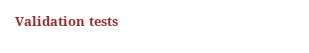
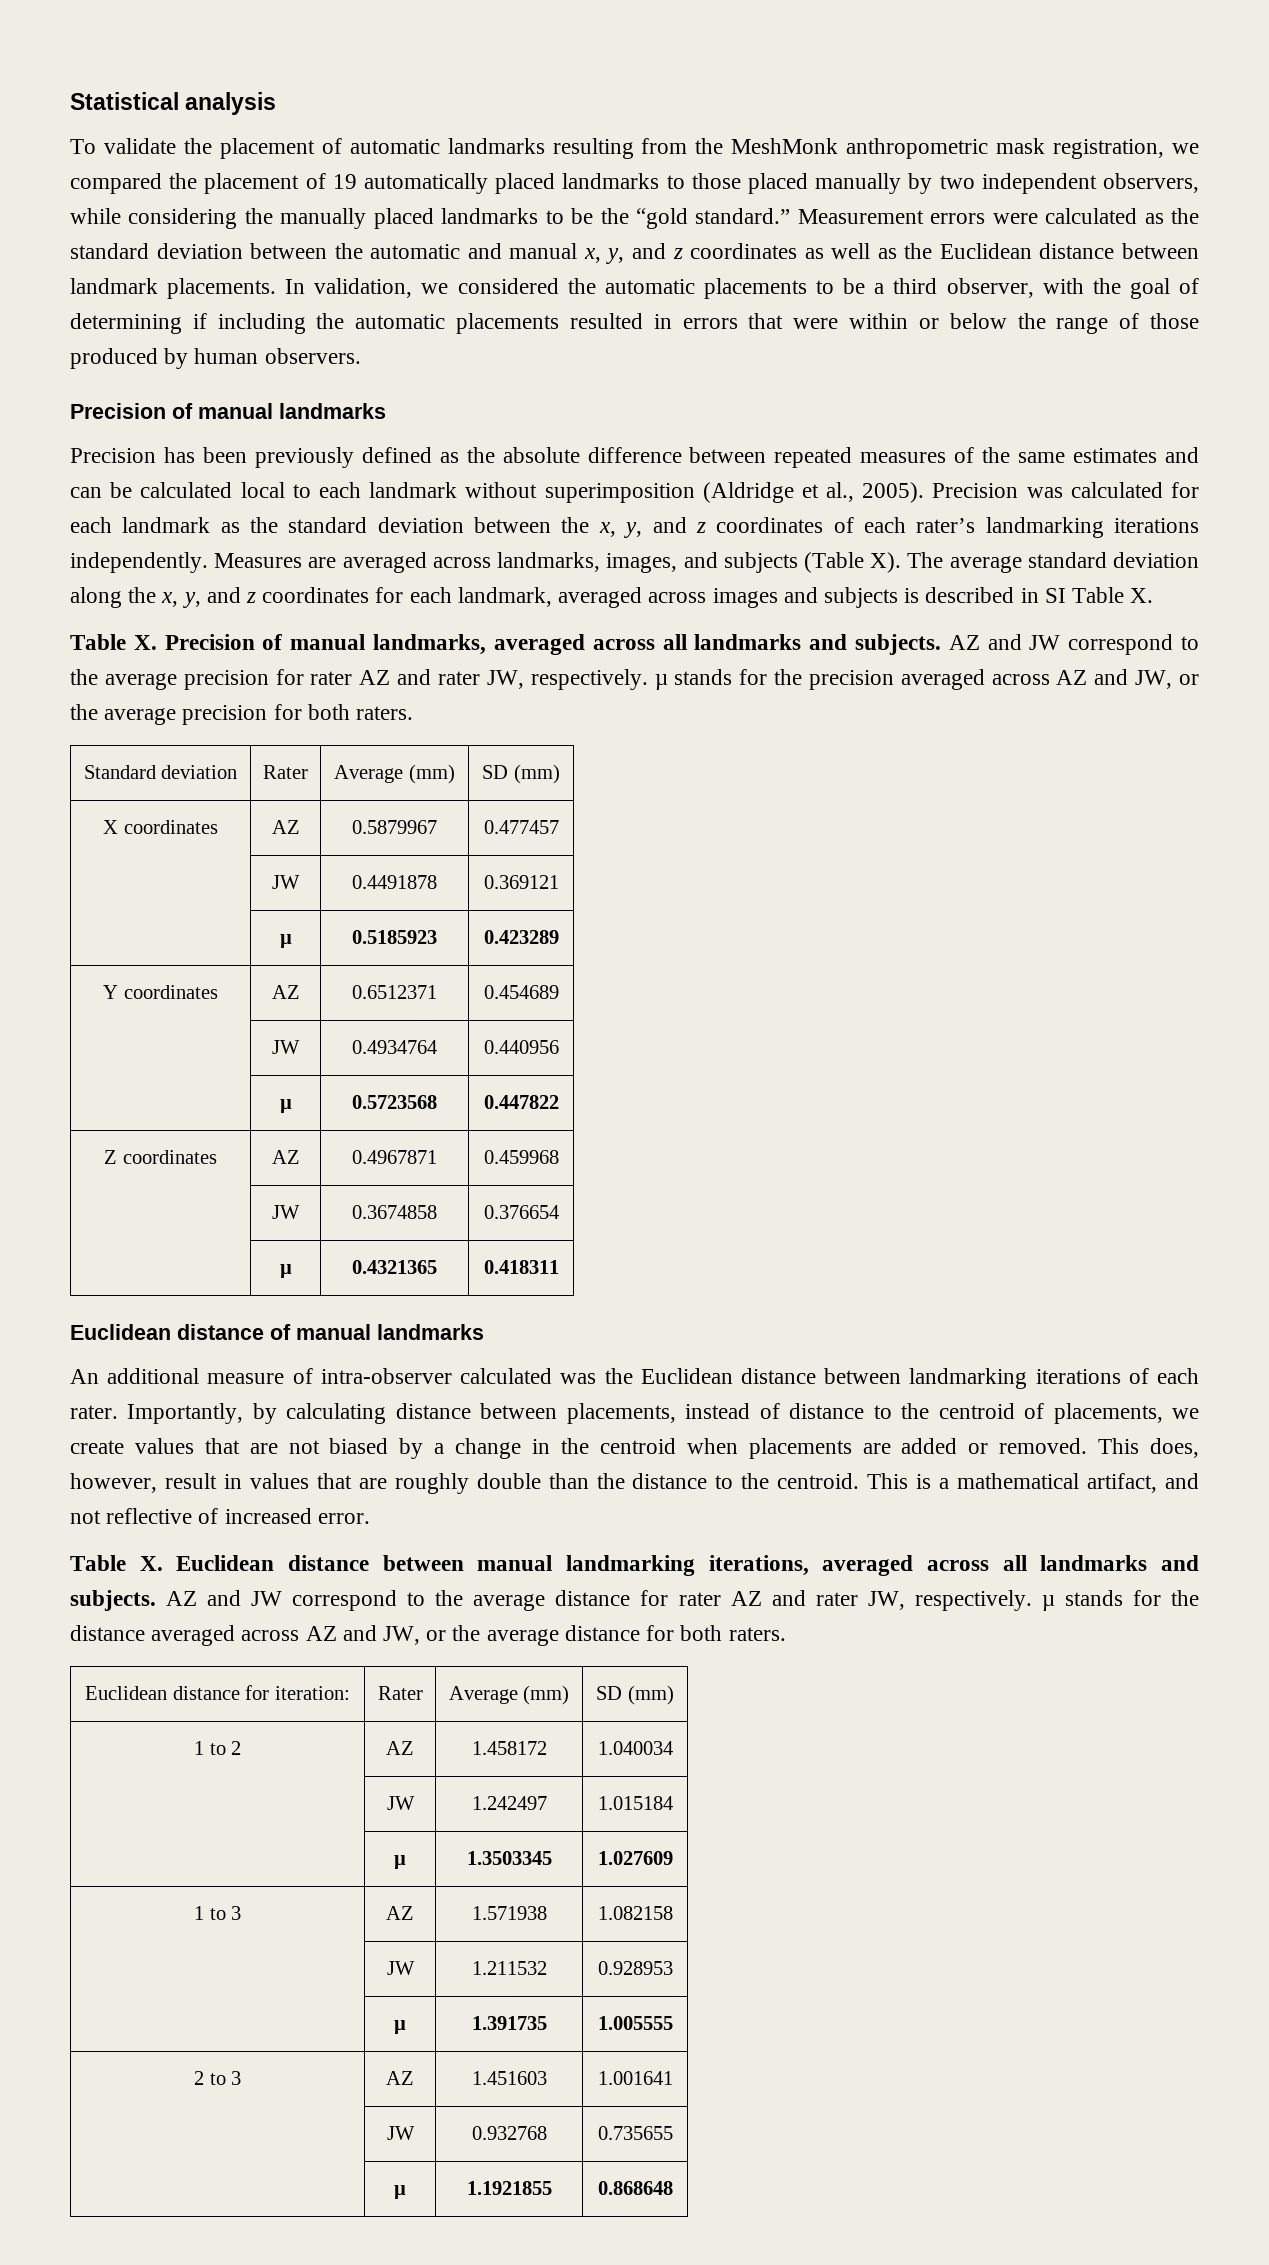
[15,16,118,26] Validation tests -> [70,92,277,115] [70,138,1199,159] [70,173,1200,194] [70,208,1199,229] [70,243,1199,264] [70,278,1199,299] [70,313,1199,334] [70,348,361,369] [70,403,386,419] [70,447,1199,468] [70,482,1199,503] [70,517,1200,538] [70,552,1199,573] [70,587,1154,608] [70,634,1199,655] [70,669,1199,690] [70,704,414,725] [83,765,238,779] [263,765,308,779] [334,764,455,784] [482,764,560,784] [103,820,218,834] [271,820,300,834] [352,820,437,834] [483,820,559,834] [272,875,300,889] [352,875,437,889] [483,875,559,889] [279,934,292,948] [352,930,437,944] [483,930,559,944] [103,985,218,999] [271,985,300,999] [352,985,437,999] [483,985,559,999] [272,1040,300,1054] [352,1040,437,1054] [483,1040,559,1054] [279,1099,292,1113] [352,1095,437,1109] [483,1095,559,1109] [104,1150,217,1164] [271,1150,300,1164] [352,1150,437,1164] [483,1150,559,1164] [272,1205,300,1219] [352,1205,437,1219] [483,1205,559,1219] [279,1264,292,1278] [352,1260,437,1274] [483,1260,559,1274] [70,1324,484,1340] [70,1368,1199,1389] [70,1403,1200,1424] [70,1438,1200,1459] [70,1473,1199,1494] [70,1508,370,1524] [70,1555,1199,1576] [70,1590,1199,1611] [70,1625,786,1646] [85,1685,350,1700] [377,1686,423,1700] [448,1685,570,1705] [596,1685,674,1705] [193,1741,242,1755] [386,1741,414,1755] [471,1741,547,1755] [597,1741,673,1755] [386,1796,415,1810] [471,1796,547,1810] [597,1796,673,1810] [394,1855,406,1869] [466,1851,552,1865] [597,1851,673,1865] [193,1906,242,1920] [386,1906,414,1920] [471,1906,547,1920] [597,1906,673,1920] [386,1961,415,1975] [471,1961,547,1975] [597,1961,673,1975] [394,2020,406,2034] [471,2016,547,2030] [597,2016,673,2030] [193,2071,242,2085] [386,2071,414,2085] [471,2071,547,2085] [597,2071,673,2085] [386,2126,415,2140] [471,2126,547,2140] [597,2126,673,2140] [394,2185,406,2199] [466,2181,552,2195] [597,2181,673,2195] Statistical analysis // To validate the placement of automatic landmarks resulting from the MeshMonk anthropometric mask registration, we compared the placement of 19 automatically placed landmarks to those placed manually by two independent observers, while considering the manually placed landmarks to be the “gold standard.” Measurement errors were calculated as the standard deviation between the automatic and manual x, y, and z coordinates as well as the Euclidean distance between landmark placements. In validation, we considered the automatic placements to be a third observer, with the goal of determining if including the automatic placements resulted in errors that were within or below the range of those produced by human observers. // Precision of manual landmarks // Precision has been previously defined as the absolute difference between repeated measures of the same estimates and can be calculated local to each landmark without superimposition (Aldridge et al., 2005). Precision was calculated for each landmark as the standard deviation between the x, y, and z coordinates of each rater’s landmarking iterations independently. Measures are averaged across landmarks, images, and subjects (Table X). The average standard deviation along the x, y, and z coordinates for each landmark, averaged across images and subjects is described in SI Table X. // Table X. Precision of manual landmarks, averaged across all landmarks and subjects. AZ and JW correspond to the average precision for rater AZ and rater JW, respectively. µ stands for the precision averaged across AZ and JW, or the average precision for both raters. // Standard deviation | Rater | Average (mm) | SD (mm) // X coordinates | AZ | 0.5879967 | 0.477457 // | JW | 0.4491878 | 0.369121 // | µ | 0.5185923 | 0.423289 // Y coordinates | AZ | 0.6512371 | 0.454689 // | JW | 0.4934764 | 0.440956 // | µ | 0.5723568 | 0.447822 // Z coordinates | AZ | 0.4967871 | 0.459968 // | JW | 0.3674858 | 0.376654 // | µ | 0.4321365 | 0.418311 // Euclidean distance of manual landmarks // An additional measure of intra-observer calculated was the Euclidean distance between landmarking iterations of each rater. Importantly, by calculating distance between placements, instead of distance to the centroid of placements, we create values that are not biased by a change in the centroid when placements are added or removed. This does, however, result in values that are roughly double than the distance to the centroid. This is a mathematical artifact, and not reflective of increased error. // Table X. Euclidean distance between manual landmarking iterations, averaged across all landmarks and subjects. AZ and JW correspond to the average distance for rater AZ and rater JW, respectively. µ stands for the distance averaged across AZ and JW, or the average distance for both raters. // Euclidean distance for iteration: | Rater | Average (mm) | SD (mm) // 1 to 2 | AZ | 1.458172 | 1.040034 // | JW | 1.242497 | 1.015184 // | µ | 1.3503345 | 1.027609 // 1 to 3 | AZ | 1.571938 | 1.082158 // | JW | 1.211532 | 0.928953 // | µ | 1.391735 | 1.005555 // 2 to 3 | AZ | 1.451603 | 1.001641 // | JW | 0.932768 | 0.735655 // | µ | 1.1921855 | 0.868648

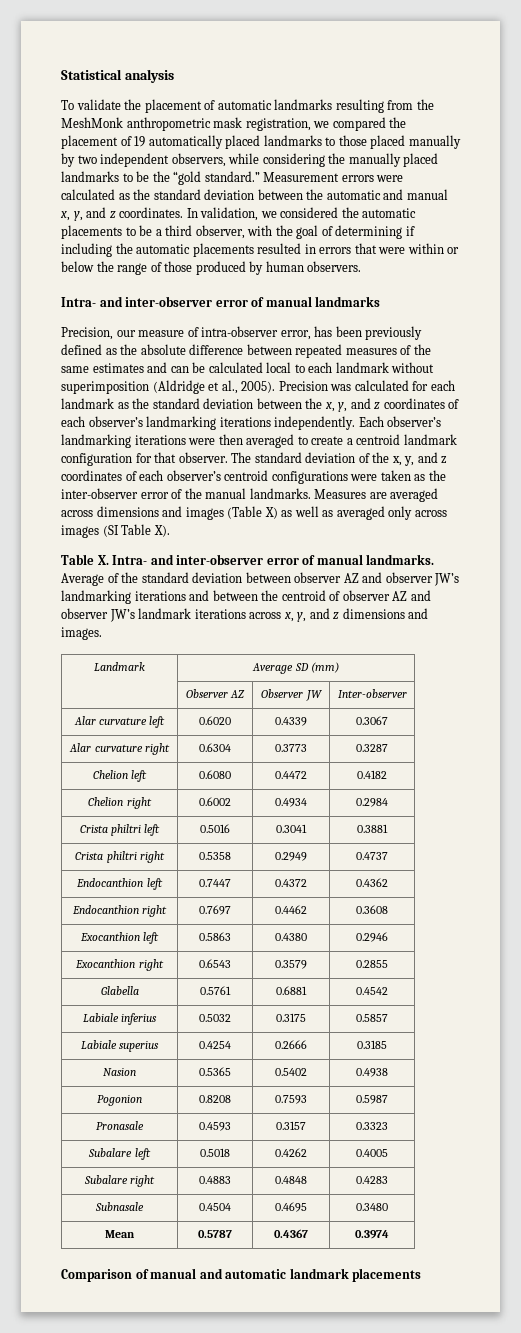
[690,243,1199,259] [70,278,277,299] coordinates as well as the Euclidean distance between landmark placements. -> [119,207,184,218] coordinates.
[70,403,386,419] [70,448,156,463] Precision of manual landmarks // Precision -> [61,296,381,307] [61,326,311,340] Intra- and inter-observer error of manual landmarks // Precision, our measure of intra-observer error,
[916,518,976,533] rater’s -> [88,416,143,427] observer’s
[214,552,1199,573] [70,587,1154,608] [70,634,1199,655] [70,669,1199,690] [70,704,414,725] [83,765,238,779] [263,765,308,779] [334,764,455,784] [482,764,560,784] [103,820,218,834] [271,820,300,834] [352,820,437,834] [483,820,559,834] [272,875,300,889] [352,875,437,889] [483,875,559,889] [279,934,292,948] [352,930,437,944] [483,930,559,944] [103,985,218,999] [271,985,300,999] [352,985,437,999] [483,985,559,999] [272,1040,300,1054] [352,1040,437,1054] [483,1040,559,1054] [279,1099,292,1113] [352,1095,437,1109] [483,1095,559,1109] [104,1150,217,1164] [271,1150,300,1164] [352,1150,437,1164] [483,1150,559,1164] [272,1205,300,1219] [352,1205,437,1219] [483,1205,559,1219] [279,1264,292,1278] [352,1260,437,1274] [483,1260,559,1274] [70,1324,484,1340] [70,1368,1199,1389] [70,1403,1200,1424] [70,1438,1200,1459] [70,1473,1199,1494] [70,1508,370,1524] [70,1555,1199,1576] [70,1590,1199,1611] [70,1625,786,1646] [85,1685,350,1700] [377,1686,423,1700] [448,1685,570,1705] [596,1685,674,1705] [193,1741,242,1755] [386,1741,414,1755] [471,1741,547,1755] [597,1741,673,1755] [386,1796,415,1810] [471,1796,547,1810] [597,1796,673,1810] [394,1855,406,1869] [466,1851,552,1865] [597,1851,673,1865] [193,1906,242,1920] [386,1906,414,1920] [471,1906,547,1920] [597,1906,673,1920] [386,1961,415,1975] [471,1961,547,1975] [597,1961,673,1975] [394,2020,406,2034] [471,2016,547,2030] [597,2016,673,2030] [193,2071,242,2085] [386,2071,414,2085] [471,2071,547,2085] [597,2071,673,2085] [386,2126,415,2140] [471,2126,547,2140] [597,2126,673,2140] [394,2185,406,2199] [466,2181,552,2195] [597,2181,673,2195] Measures are averaged across landmarks, images, and subjects (Table X). The average standard deviation along the x, y, and z coordinates for each landmark, averaged across images and subjects is described in SI Table X. // Table X. Precision of manual landmarks, averaged across all landmarks and subjects. AZ and JW correspond to the average precision for rater AZ and rater JW, respectively. µ stands for the precision averaged across AZ and JW, or the average precision for both raters. // Standard deviation | Rater | Average (mm) | SD (mm) // X coordinates | AZ | 0.5879967 | 0.477457 // | JW | 0.4491878 | 0.369121 // | µ | 0.5185923 | 0.423289 // Y coordinates | AZ | 0.6512371 | 0.454689 // | JW | 0.4934764 | 0.440956 // | µ | 0.5723568 | 0.447822 // Z coordinates | AZ | 0.4967871 | 0.459968 // | JW | 0.3674858 | 0.376654 // | µ | 0.4321365 | 0.418311 // Euclidean distance of manual landmarks // An additional measure of intra-observer calculated was the Euclidean distance between landmarking iterations of each rater. Importantly, by calculating distance between placements, instead of distance to the centroid of placements, we create values that are not biased by a change in the centroid when placements are added or removed. This does, however, result in values that are roughly double than the distance to the centroid. This is a mathematical artifact, and not reflective of increased error. // Table X. Euclidean distance between manual landmarking iterations, averaged across all landmarks and subjects. AZ and JW correspond to the average distance for rater AZ and rater JW, respectively. µ stands for the distance averaged across AZ and JW, or the average distance for both raters. // Euclidean distance for iteration: | Rater | Average (mm) | SD (mm) // 1 to 2 | AZ | 1.458172 | 1.040034 // | JW | 1.242497 | 1.015184 // | µ | 1.3503345 | 1.027609 // 1 to 3 | AZ | 1.571938 | 1.082158 // | JW | 1.211532 | 0.928953 // | µ | 1.391735 | 1.005555 // 2 to 3 | AZ | 1.451603 | 1.001641 // | JW | 0.932768 | 0.735655 // | µ | 1.1921855 | 0.868648 -> [358,416,442,427] [61,434,457,448] [61,452,448,466] [61,470,446,484] [61,488,439,502] [61,506,447,520] [61,524,170,538] [61,554,435,565] [61,572,460,586] [61,590,431,604] [61,608,429,622] [61,627,102,640] [94,662,145,671] [252,662,339,674] [185,689,246,698] [261,689,323,701] [337,689,407,698] [73,716,166,728] [199,716,231,725] [275,717,307,726] [356,716,388,725] [69,743,170,755] [199,743,231,752] [275,744,307,752] [356,744,388,752] [92,770,148,782] [199,770,231,779] [275,771,307,779] [357,770,387,779] [88,797,152,809] [199,797,231,806] [275,798,307,807] [356,798,388,807] [79,824,161,836] [200,824,230,833] [276,824,307,833] [357,824,388,833] [75,851,165,863] [199,852,231,860] [275,852,307,861] [356,852,388,860] [76,878,163,890] [199,879,231,887] [275,879,307,887] [356,878,388,887] [71,905,168,917] [199,905,231,915] [275,905,307,914] [356,905,388,914] [79,932,160,944] [199,932,231,941] [275,933,307,941] [356,932,388,942] [75,959,164,971] [199,959,231,968] [275,960,307,969] [356,960,388,968] [100,986,139,995] [200,986,231,995] [276,986,307,995] [356,987,388,995] [82,1013,158,1025] [199,1014,231,1022] [276,1013,306,1022] [356,1014,388,1022] [80,1040,160,1052] [199,1041,231,1049] [275,1040,307,1049] [357,1040,387,1049] [103,1068,136,1076] [199,1067,231,1076] [275,1068,307,1076] [356,1068,388,1077] [97,1095,142,1106] [199,1095,231,1103] [275,1095,307,1104] [356,1095,388,1104] [96,1121,144,1130] [199,1122,231,1131] [276,1121,306,1130] [356,1122,388,1130] [88,1148,151,1160] [200,1148,230,1157] [275,1148,307,1157] [356,1149,388,1157] [83,1175,156,1187] [199,1176,231,1184] [275,1176,307,1184] [356,1176,388,1184] [95,1202,144,1211] [199,1203,231,1211] [275,1202,307,1212] [356,1203,388,1211] [105,1230,135,1238] [198,1230,232,1238] [274,1229,308,1238] [355,1230,389,1239] [61,1268,422,1282] Each observer’s landmarking iterations were then averaged to create a centroid landmark configuration for that observer. The standard deviation of the x, y, and z coordinates of each observer’s centroid configurations were taken as the inter-observer error of the manual landmarks. Measures are averaged across dimensions and images (Table X) as well as averaged only across images (SI Table X). // Table X. Intra- and inter-observer error of manual landmarks. Average of the standard deviation between observer AZ and observer JW’s landmarking iterations and between the centroid of observer AZ and observer JW’s landmark iterations across x, y, and z dimensions and images. // Landmark | Average SD (mm) // | Observer AZ | Observer JW | Inter-observer // Alar curvature left | 0.6020 | 0.4339 | 0.3067 // Alar curvature right | 0.6304 | 0.3773 | 0.3287 // Chelion left | 0.6080 | 0.4472 | 0.4182 // Chelion right | 0.6002 | 0.4934 | 0.2984 // Crista philtri left | 0.5016 | 0.3041 | 0.3881 // Crista philtri right | 0.5358 | 0.2949 | 0.4737 // Endocanthion left | 0.7447 | 0.4372 | 0.4362 // Endocanthion right | 0.7697 | 0.4462 | 0.3608 // Exocanthion left | 0.5863 | 0.4380 | 0.2946 // Exocanthion right | 0.6543 | 0.3579 | 0.2855 // Glabella | 0.5761 | 0.6881 | 0.4542 // Labiale inferius | 0.5032 | 0.3175 | 0.5857 // Labiale superius | 0.4254 | 0.2666 | 0.3185 // Nasion | 0.5365 | 0.5402 | 0.4938 // Pogonion | 0.8208 | 0.7593 | 0.5987 // Pronasale | 0.4593 | 0.3157 | 0.3323 // Subalare left | 0.5018 | 0.4262 | 0.4005 // Subalare right | 0.4883 | 0.4848 | 0.4283 // Subnasale | 0.4504 | 0.4695 | 0.3480 // Mean | 0.5787 | 0.4367 | 0.3974 // Comparison of manual and automatic landmark placements

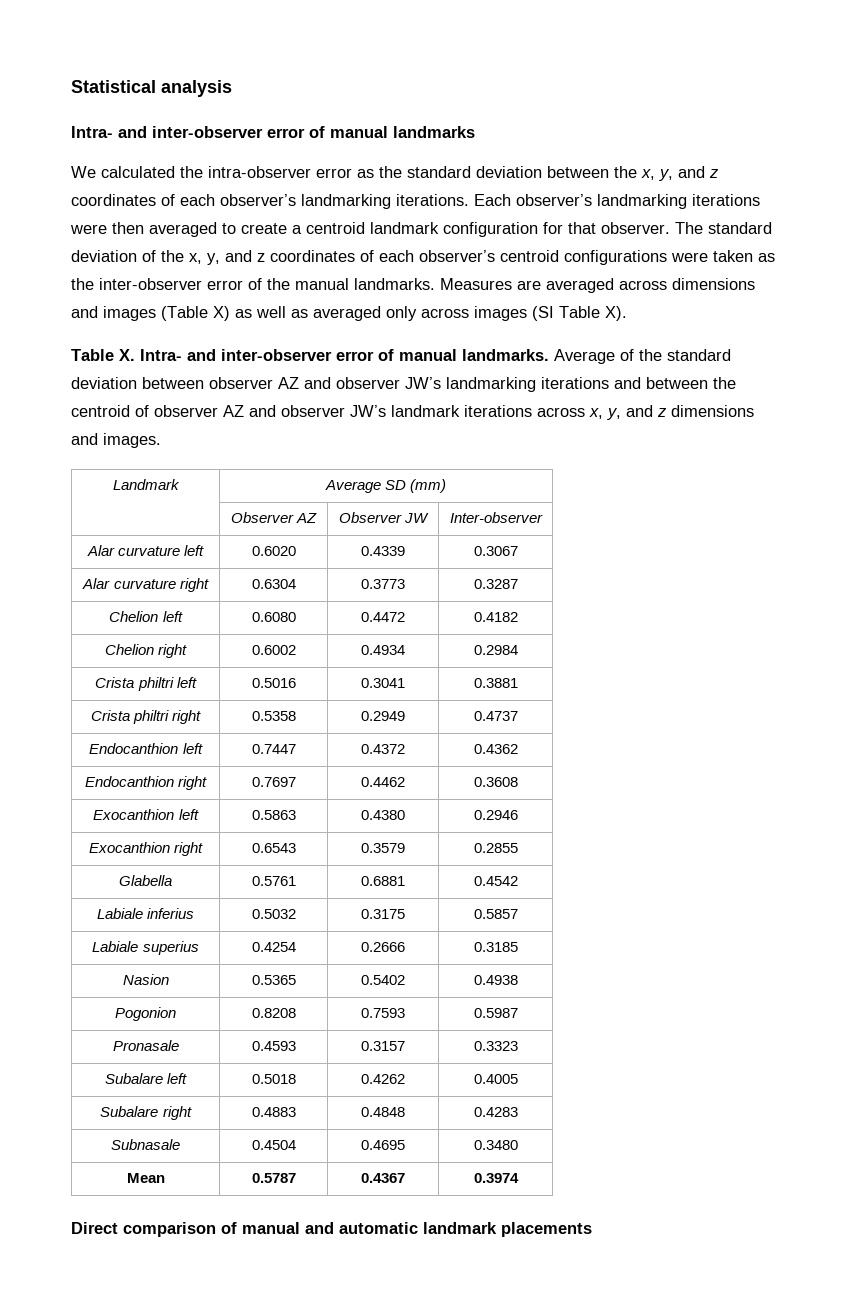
[61,99,434,113] [61,117,407,131] [61,135,461,149] [61,153,439,167] [61,171,404,185] [61,189,448,200] [60,207,417,221] [61,225,415,239] [61,243,460,257] [61,261,362,275] // To validate the placement of automatic landmarks resulting from the MeshMonk anthropometric mask registration, we compared the placement of 19 automatically placed landmarks to those placed manually by two independent observers, while considering the manually placed landmarks to be the “gold standard.” Measurement errors were calculated as the standard deviation between the automatic and manual x, y, and z coordinates. In validation, we considered the automatic placements to be a third observer, with the goal of determining if including the automatic placements resulted in errors that were within or below the range of those produced by human observers. -> (232, 88) none
[61,326,423,340] [61,344,431,358] [61,362,435,373] [61,380,455,394] [61,398,114,409] Precision, our measure of intra-observer error, has been previously defined as the absolute difference between repeated measures of the same estimates and can be calculated local to each landmark without superimposition (Aldridge et al., 2005). Precision was calculated for each landmark -> [71,166,352,178] We calculated the intra-observer error
[219,416,356,430] iterations independently. -> [396,194,469,206] iterations.
[61,1269,132,1282] Comparison -> [71,1222,216,1237] Direct comparison

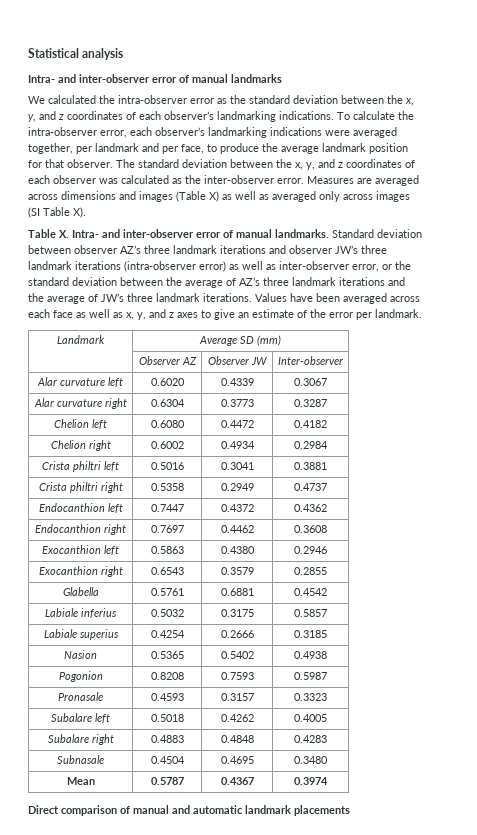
[396,194,760,209] [70,222,538,237] iterations. Each observer’s landmarking iterations were then averaged to create a centroid landmark configuration -> [279,111,414,120] [28,127,397,138] [28,143,408,154] indications. To calculate the intra-observer error, each observer’s landmarking indications were averaged together, per landmark and per face, to produce the average landmark position
[142,250,775,265] [71,278,435,290] of the x, y, and z coordinates of each observer’s centroid configurations were taken as the inter-observer error of the manual landmarks. -> [230,159,415,170] [28,175,304,184] between the x, y, and z coordinates of each observer was calculated as the inter-observer error.
[554,349,731,364] [71,377,736,392] [71,405,754,420] [71,433,161,448] Average of the standard deviation between observer AZ and observer JW’s landmarking iterations and between the centroid of observer AZ and observer JW’s landmark iterations across x, y, and z dimensions and images. -> [332,229,422,238] [28,245,387,254] [28,261,411,272] [28,277,405,288] [28,293,420,304] [28,309,422,320] Standard deviation between observer AZ’s three landmark iterations and observer JW’s three landmark iterations (intra-observer error) as well as inter-observer error, or the standard deviation between the average of AZ’s three landmark iterations and the average of JW’s three landmark iterations. Values have been averaged across each face as well as x, y, and z axes to give an estimate of the error per landmark.

